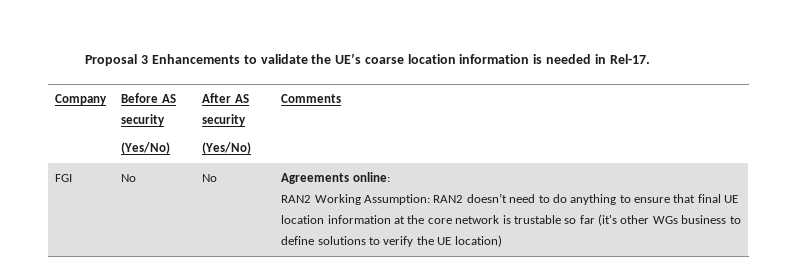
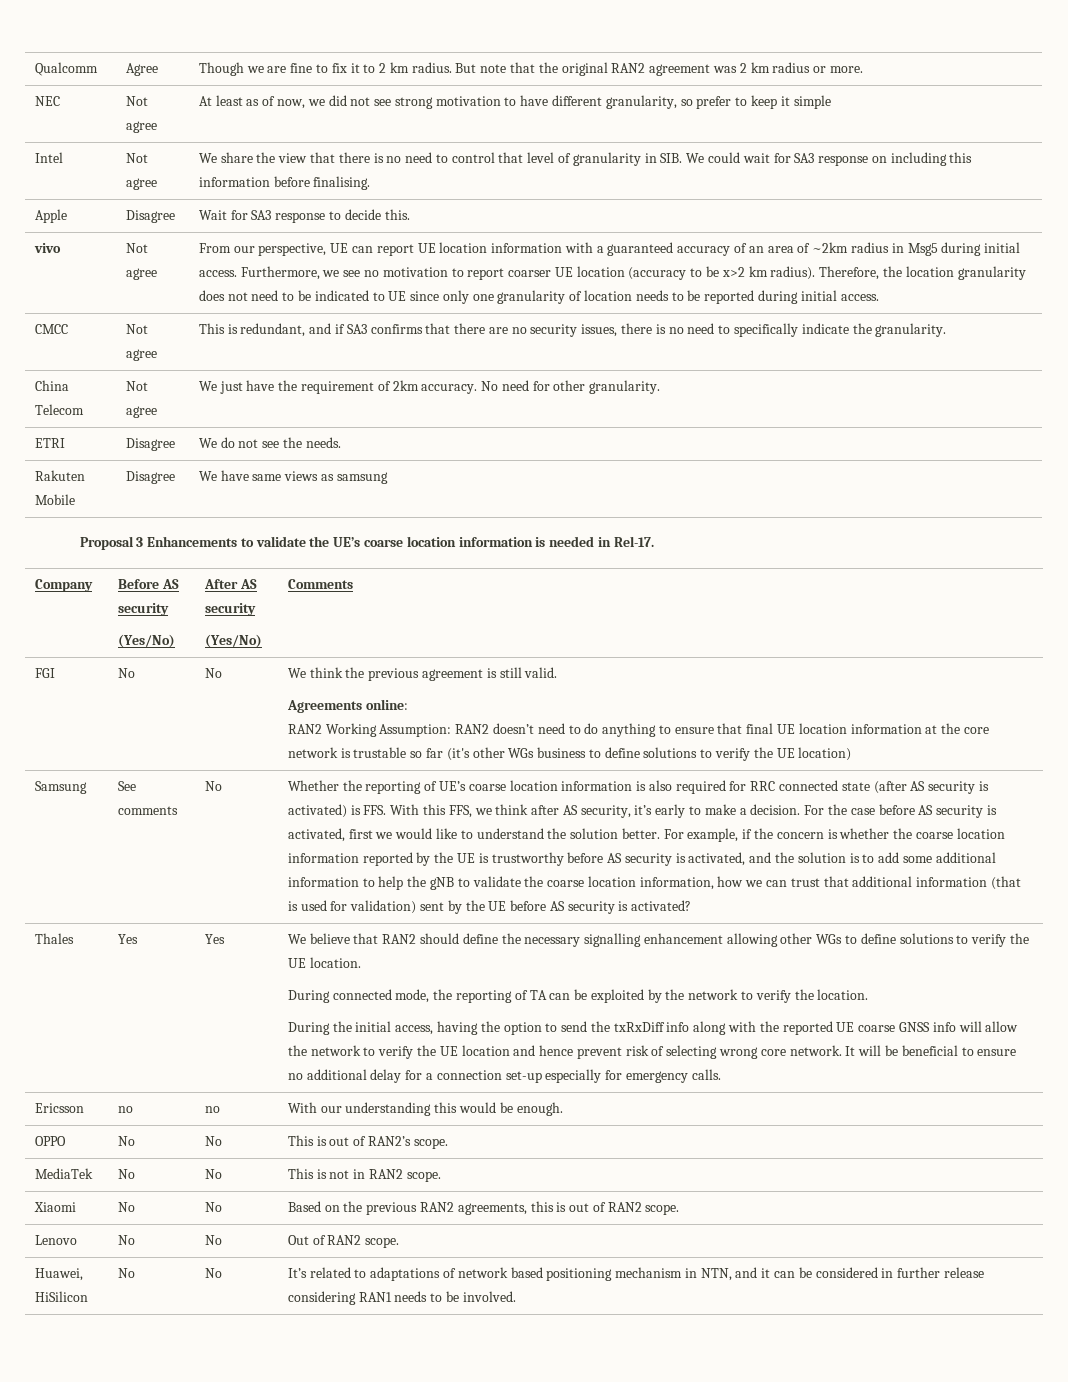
(85, 60) none -> [34,62,98,76] [125,63,158,76] [198,62,863,76] [34,96,60,106] [125,96,148,106] [125,121,157,133] [198,95,831,109] [34,152,63,163] [125,153,148,163] [125,178,157,190] [198,152,973,166] [198,176,371,190] [34,209,67,223] [125,210,175,223] [198,209,410,223] [33,243,61,253] [125,243,148,253] [125,268,157,280] [198,242,1021,256] [198,266,1026,280] [198,290,879,304] [34,324,68,334] [125,324,148,334] [125,349,157,361] [198,323,947,337] [34,380,69,391] [34,404,84,415] [125,381,148,391] [125,406,157,418] [198,380,661,394] [34,438,65,448] [125,438,175,451] [198,437,341,448] [34,470,85,481] [34,494,75,505] [125,471,175,484] [198,470,388,484] Qualcomm | Agree | Though we are fine to fix it to 2 km radius. But note that the original RAN2 agreement was 2 km radius or more. // NEC | Not agree | At least as of now, we did not see strong motivation to have different granularity, so prefer to keep it simple // Intel | Not agree | We share the view that there is no need to control that level of granularity in SIB. We could wait for SA3 response on including this information before finalising. // Apple | Disagree | Wait for SA3 response to decide this. // vivo | Not agree | From our perspective, UE can report UE location information with a guaranteed accuracy of an area of ~2km radius in Msg5 during initial access. Furthermore, we see no motivation to report coarser UE location (accuracy to be x>2 km radius). Therefore, the location granularity does not need to be indicated to UE since only one granularity of location needs to be reported during initial access. // CMCC | Not agree | This is redundant, and if SA3 confirms that there are no security issues, there is no need to specifically indicate the granularity. // China Telecom | Not agree | We just have the requirement of 2km accuracy. No need for other granularity. // ETRI | Disagree | We do not see the needs. // Rakuten Mobile | Disagree | We have same views as samsung //
(218, 178) none -> [287,667,558,681] We think the previous agreement is still valid. //
(502, 241) none -> [34,781,87,794] [117,781,136,791] [117,806,178,815] [204,781,222,791] [287,780,989,794] [287,804,997,818] [287,828,1005,842] [287,852,996,866] [287,876,1021,890] [287,900,692,914] [34,933,74,944] [117,934,138,944] [204,934,225,944] [287,933,1029,947] [287,957,361,968] [287,989,869,1003] [287,1021,1019,1035] [287,1045,1017,1059] [287,1069,721,1083] [34,1103,84,1113] [117,1106,133,1113] [204,1106,220,1113] [287,1102,563,1116] [34,1136,66,1146] [117,1136,135,1146] [204,1136,222,1146] [287,1135,448,1149] [34,1168,93,1179] [117,1169,135,1179] [204,1169,222,1179] [287,1168,441,1182] [33,1202,76,1212] [117,1202,135,1212] [204,1202,222,1212] [287,1201,680,1215] [34,1235,77,1245] [117,1235,135,1245] [204,1235,222,1245] [287,1235,400,1248] [34,1268,83,1281] [34,1291,88,1302] [117,1268,135,1278] [204,1268,222,1278] [287,1267,984,1281] [287,1291,516,1305] // Samsung | See comments | No | Whether the reporting of UE’s coarse location information is also required for RRC connected state (after AS security is activated) is FFS. With this FFS, we think after AS security, it’s early to make a decision. For the case before AS security is activated, first we would like to understand the solution better. For example, if the concern is whether the coarse location information reported by the UE is trustworthy before AS security is activated, and the solution is to add some additional information to help the gNB to validate the coarse location information, how we can trust that additional information (that is used for validation) sent by the UE before AS security is activated? // Thales | Yes | Yes | We believe that RAN2 should define the necessary signalling enhancement allowing other WGs to define solutions to verify the UE location. // During connected mode, the reporting of TA can be exploited by the network to verify the location. // During the initial access, having the option to send the txRxDiff info along with the reported UE coarse GNSS info will allow the network to verify the UE location and hence prevent risk of selecting wrong core network. It will be beneficial to ensure no additional delay for a connection set-up especially for emergency calls. // Ericsson | no | no | With our understanding this would be enough. // OPPO | No | No | This is out of RAN2’s scope. // MediaTek | No | No | This is not in RAN2 scope. // Xiaomi | No | No | Based on the previous RAN2 agreements, this is out of RAN2 scope. // Lenovo | No | No | Out of RAN2 scope. // Huawei, HiSilicon | No | No | It’s related to adaptations of network based positioning mechanism in NTN, and it can be considered in further release considering RAN1 needs to be involved.

